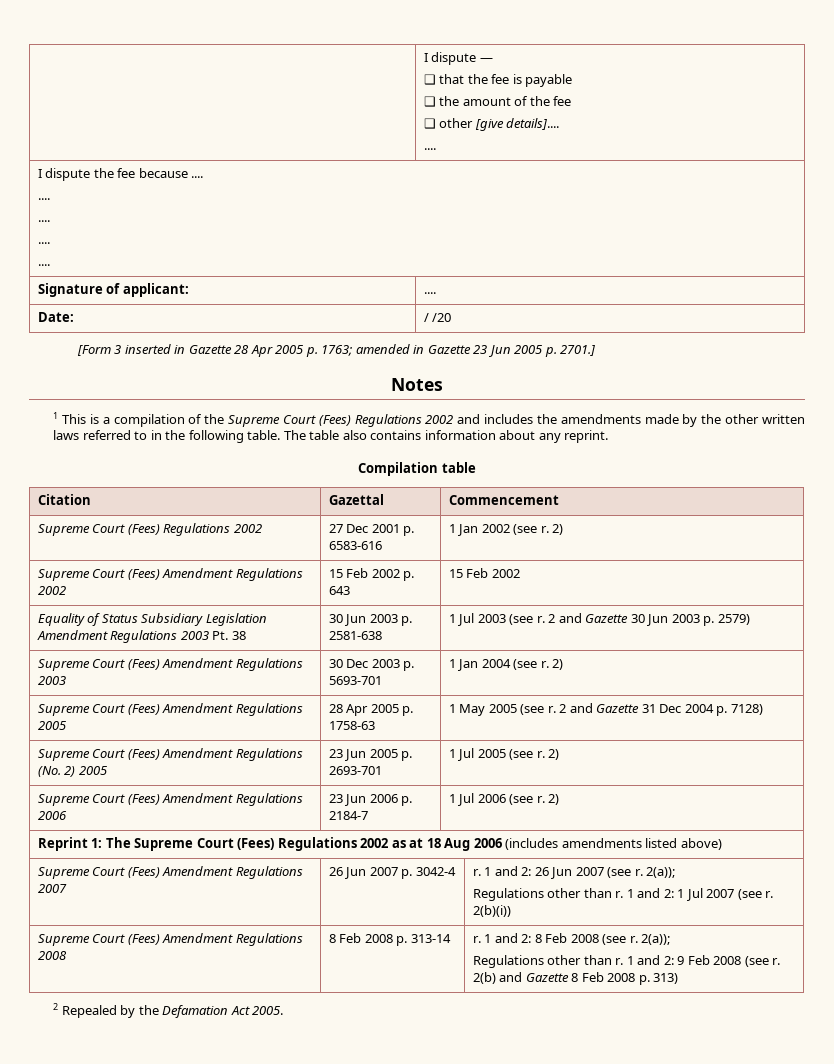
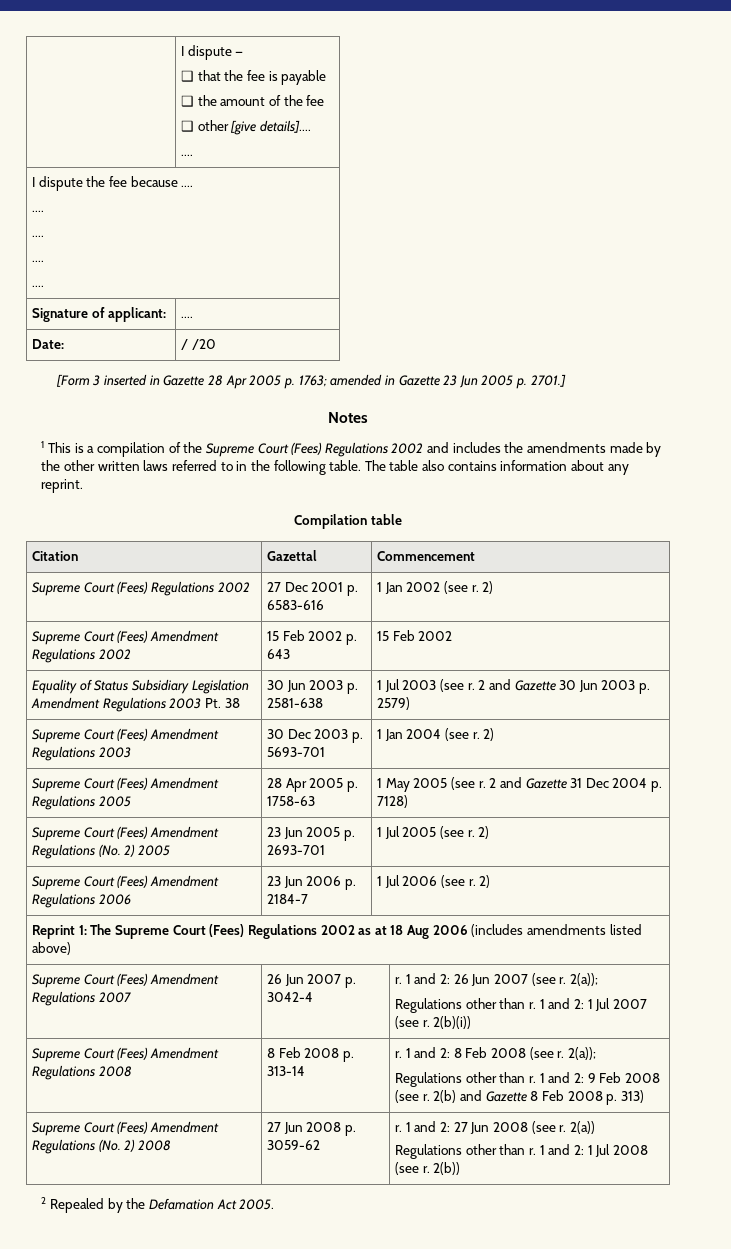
(679, 978) none -> [32,1121,219,1136] [32,1139,171,1154] [267,1122,356,1136] [267,1140,321,1150] [395,1121,595,1134] [395,1144,648,1159] [395,1162,461,1175] // Supreme Court (Fees) Amendment Regulations (No. 2) 2008 | 27 Jun 2008 p. 3059-62 | r. 1 and 2: 27 Jun 2008 (see r. 2(a)) // Regulations other than r. 1 and 2: 1 Jul 2008 (see r. 2(b))

